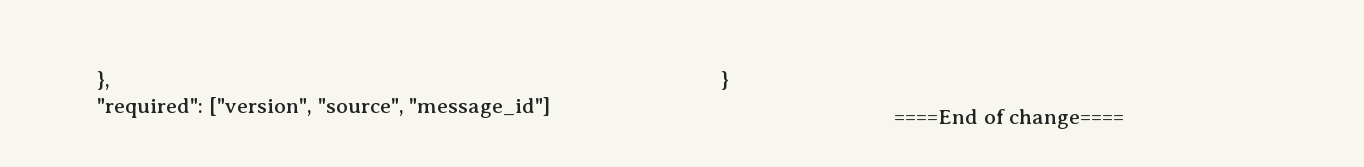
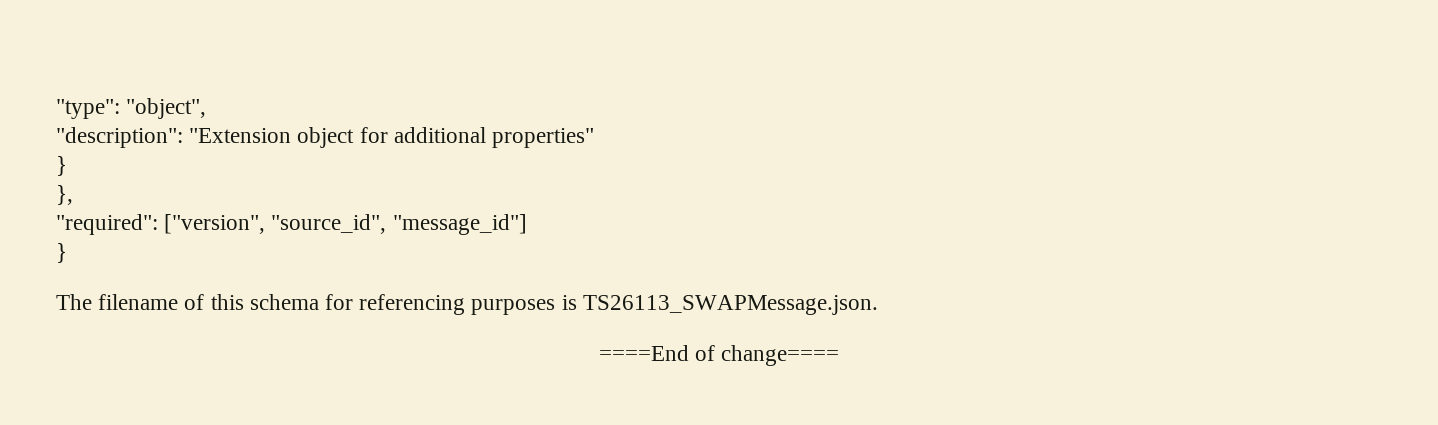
(97, 80) none -> [56,98,207,119] [56,127,595,148] [56,156,67,176] "type": "object", // "description": "Extension object for additional properties" // } //
[317,98,404,116] "source", -> [271,214,387,234] "source_id",
(729, 80) none -> [56,294,878,315] // The filename of this schema for referencing purposes is TS26113_SWAPMessage.json.

